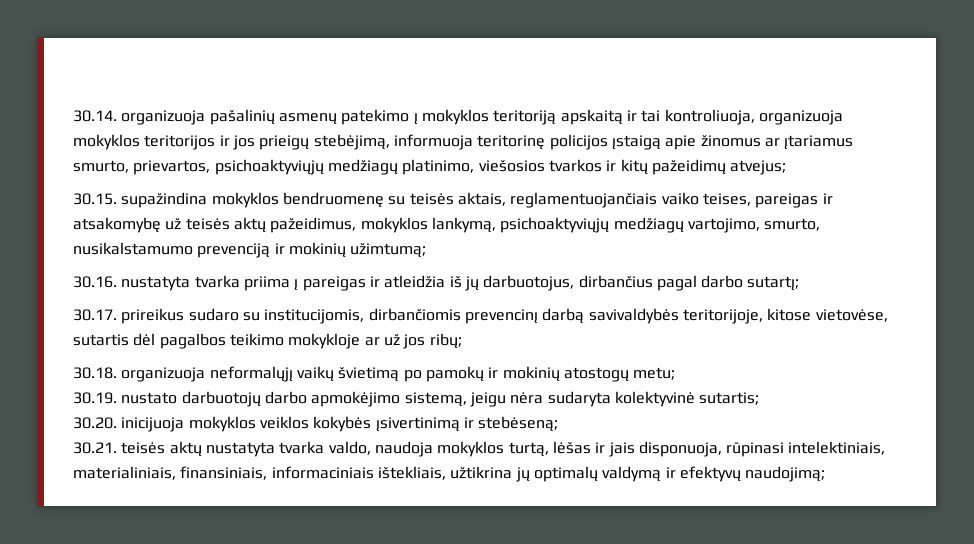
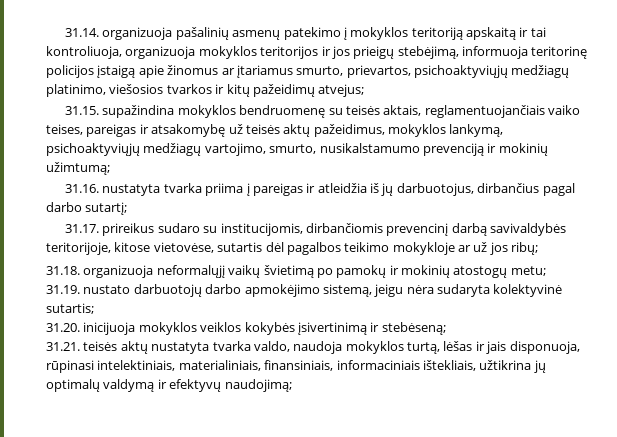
[73,110,117,122] 30.14. -> [65,28,100,37] 31.14.
[73,193,117,205] 30.15. -> [65,106,100,115] 31.15.
[73,276,117,288] 30.16. -> [65,184,100,193] 31.16.
[73,309,117,321] 30.17. -> [65,224,100,233] 31.17.
[73,367,117,379] 30.18. -> [46,266,80,275] 31.18.
[73,392,117,404] 30.19. -> [46,285,80,294] 31.19.
[73,417,117,429] 30.20. -> [46,323,80,332] 31.20.
[73,442,117,454] 30.21. -> [46,342,80,351] 31.21.

